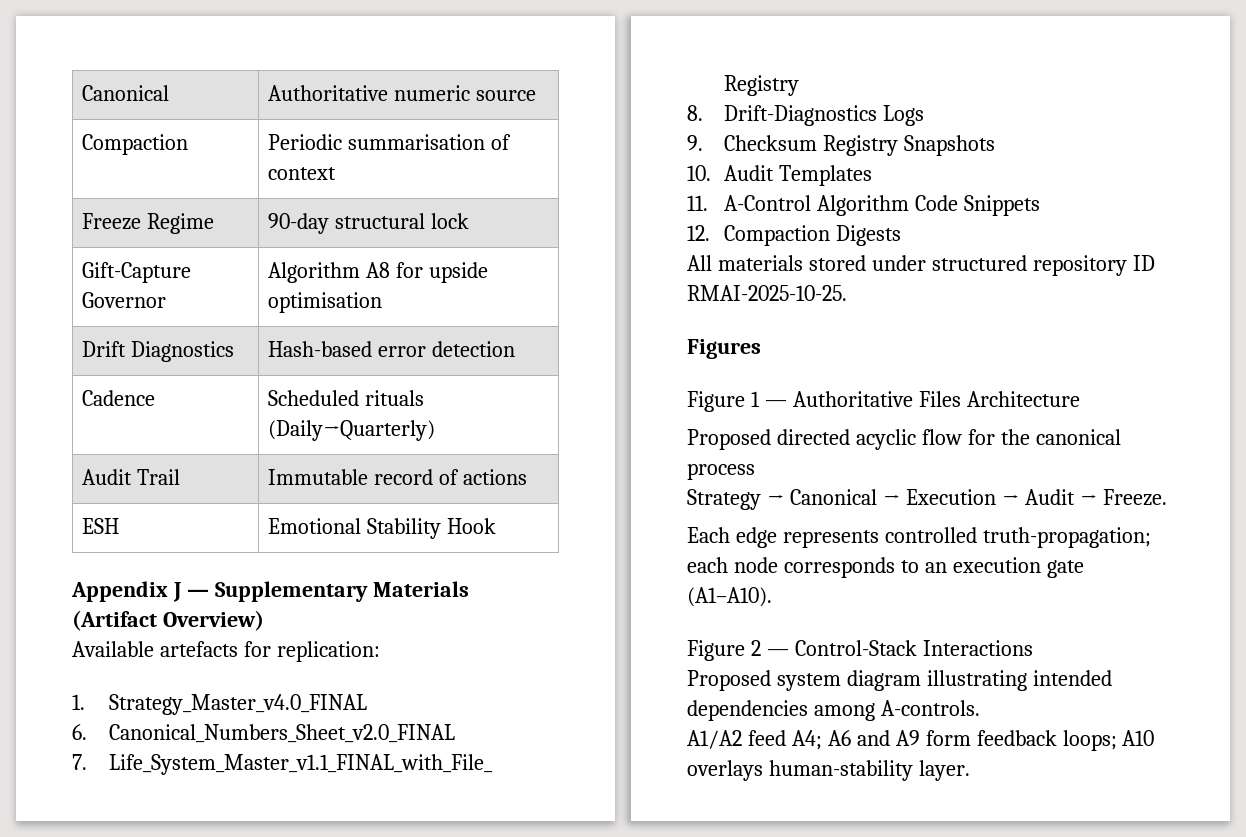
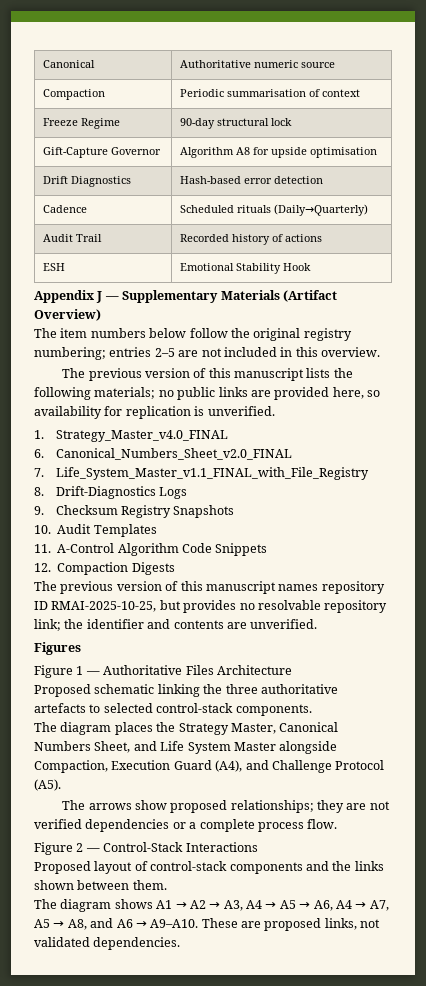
[268,469,434,485] Immutable record -> [180,234,271,245] Recorded history
[72,641,380,662] Available artefacts for replication: -> [34,328,352,341] [34,347,380,360] [62,368,353,381] [34,387,380,400] [34,406,275,419] The item numbers below follow the original registry numbering; entries 2–5 are not included in this overview. // The previous version of this manuscript lists the following materials; no public links are provided here, so availability for replication is unverified.
[687,255,1155,276] [687,285,847,301] All materials stored under structured repository ID RMAI-2025-10-25. -> [34,581,385,594] [34,600,388,613] [34,619,318,631] The previous version of this manuscript names repository ID RMAI-2025-10-25, but provides no resolvable repository link; the identifier and contents are unverified.
[776,429,1121,450] [687,463,755,480] [687,489,1167,510] [687,527,1151,548] [687,557,1084,578] [687,587,772,607] directed acyclic flow for the canonical process // Strategy → Canonical → Execution → Audit → Freeze. // Each edge represents controlled truth-propagation; each node corresponds to an execution gate (A1–A10). -> [94,684,338,697] [34,703,312,716] [34,722,339,735] [34,741,338,754] [34,760,385,773] [34,779,61,791] [62,800,390,813] [34,819,338,832] schematic linking the three authoritative artefacts to selected control-stack components. // The diagram places the Strategy Master, Canonical Numbers Sheet, and Life System Master alongside Compaction, Execution Guard (A4), and Challenge Protocol (A5). // The arrows show proposed relationships; they are not verified dependencies or a complete process flow.
[776,670,1112,691] [687,700,980,721] [687,730,1155,751] [687,760,970,781] system diagram illustrating intended dependencies among A-controls. // A1/A2 feed A4; A6 and A9 form feedback loops; A10 overlays human-stability layer. -> [94,861,384,874] [34,880,167,890] [34,899,389,912] [34,918,381,931] [34,937,181,950] layout of control-stack components and the links shown between them. // The diagram shows A1 → A2 → A3, A4 → A5 → A6, A4 → A7, A5 → A8, and A6 → A9–A10. These are proposed links, not validated dependencies.

